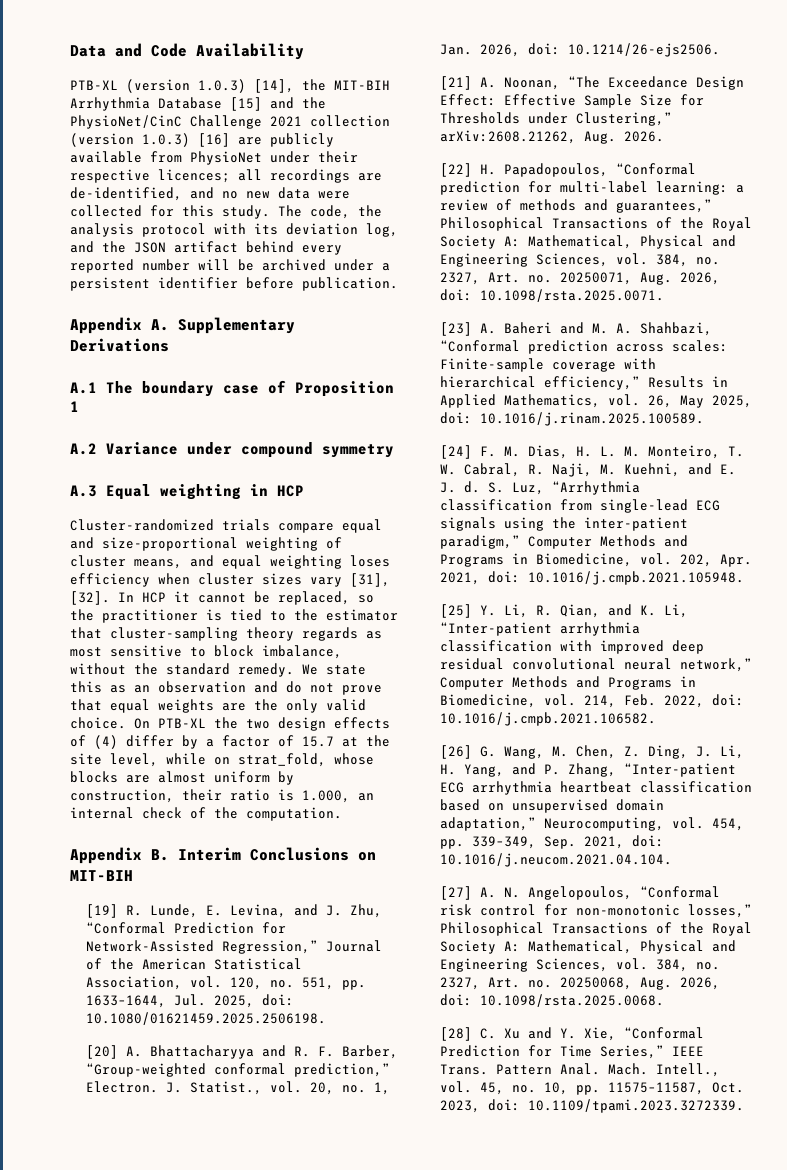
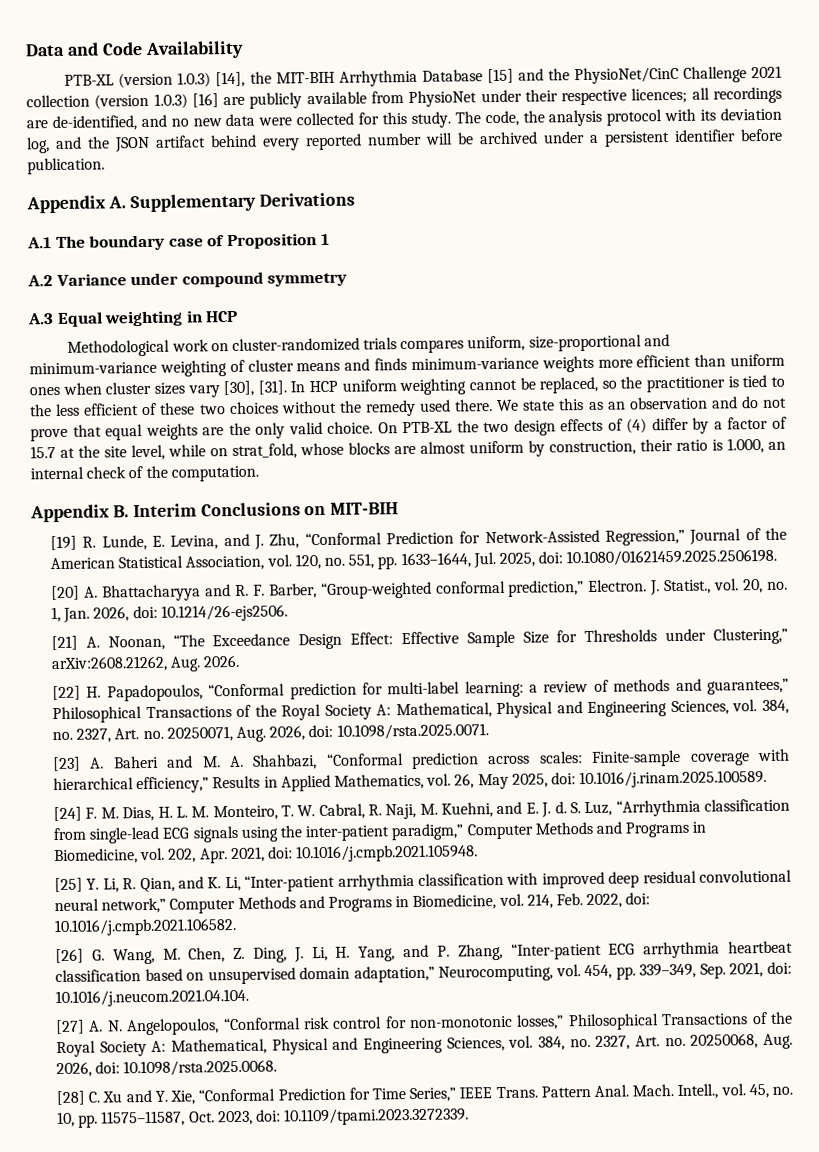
[70,519,382,533] [70,537,342,551] [70,555,390,569] [70,573,390,587] [70,591,190,605] Cluster-randomized trials compare equal and size-proportional weighting of cluster means, and equal weighting loses efficiency when cluster sizes vary [31], [32]. In HCP it -> [67,334,670,357] [29,353,786,377] [29,378,467,398] Methodological work on cluster-randomized trials compares uniform, size-proportional and minimum-variance weighting of cluster means and finds minimum-variance weights more efficient than uniform ones when cluster sizes vary [30], [31]. In HCP uniform weighting
[326,609,398,621] [70,627,382,641] [70,645,342,659] [70,663,294,677] estimator that cluster-sampling theory regards as most sensitive to block imbalance, without the standard remedy. -> [56,399,494,417] less efficient of these two choices without the remedy used there.

